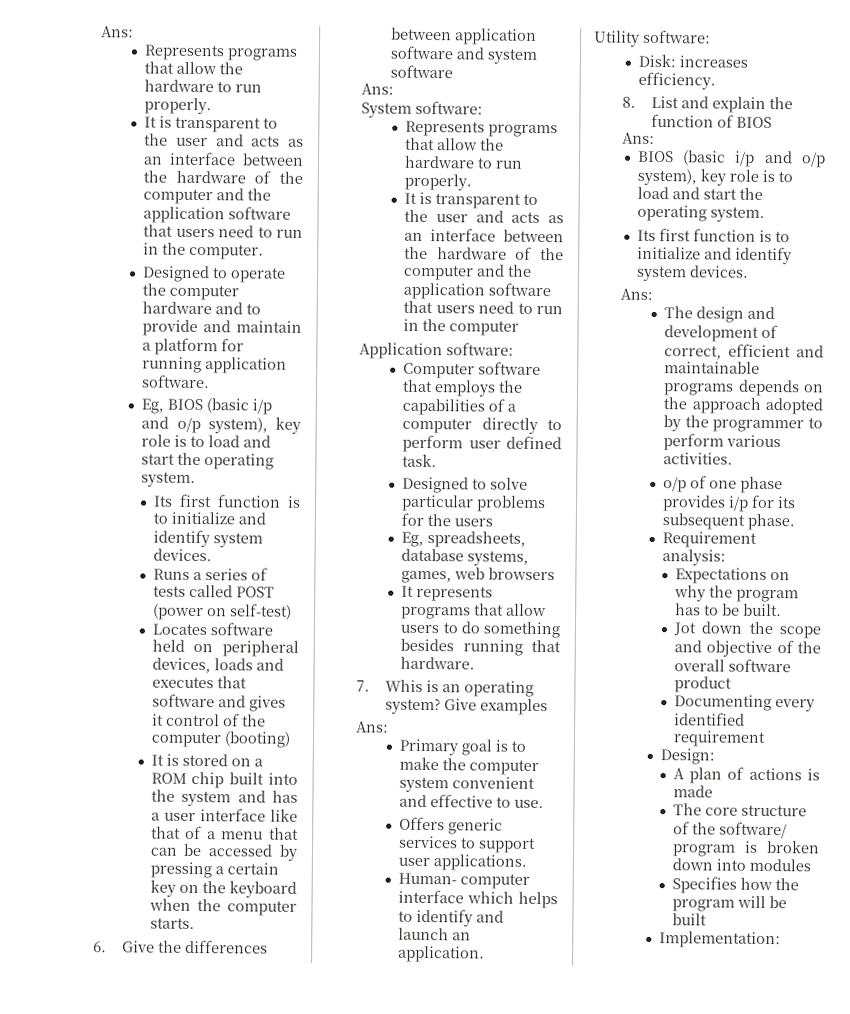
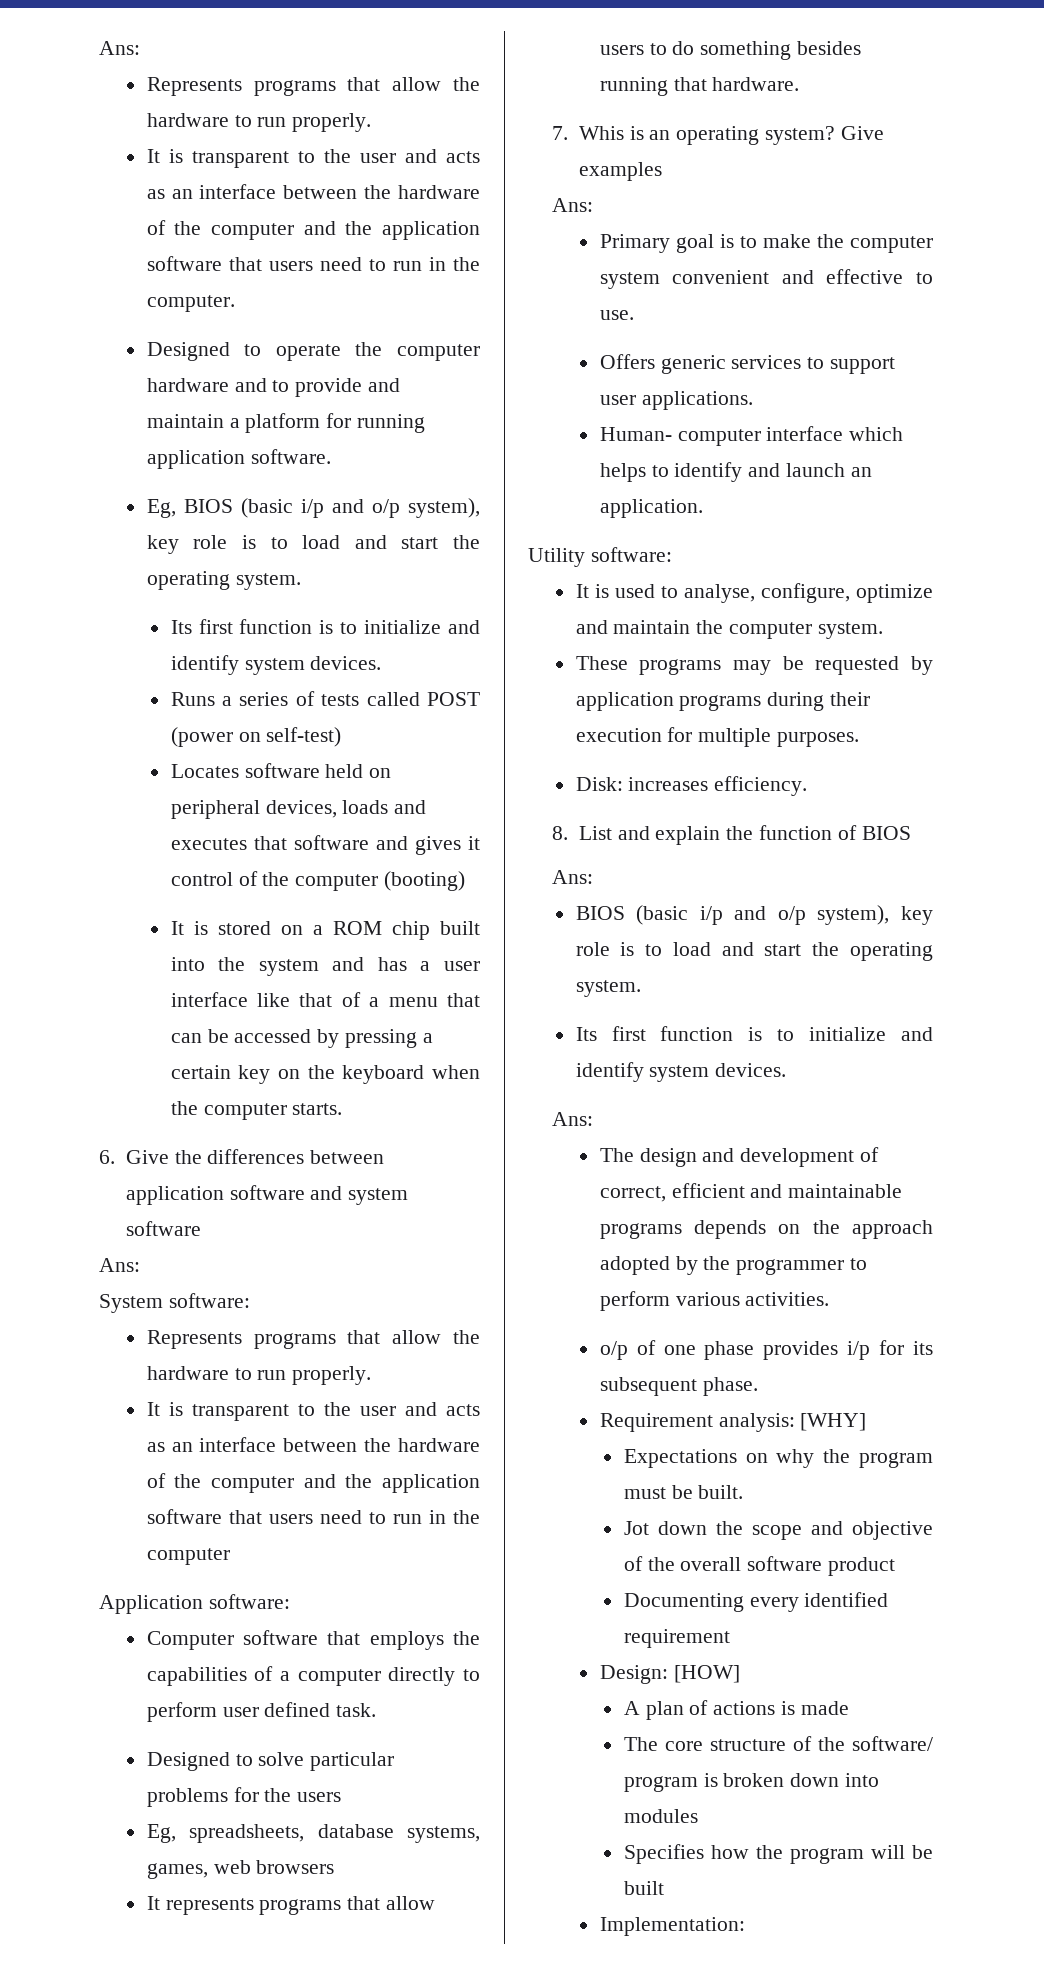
(711, 36) none -> [575,583,933,603] [575,620,883,639] [575,656,933,675] [575,692,871,711] [575,727,860,747] // It is used to analyse, configure, optimize and maintain the computer system. // These programs may be requested by application programs during their execution for multiple purposes.
(727, 557) none -> [800,1413,867,1431] [WHY]
[674,603,719,616] has to -> [623,1487,666,1499] must
(716, 756) none -> [673,1665,740,1683] [HOW]

